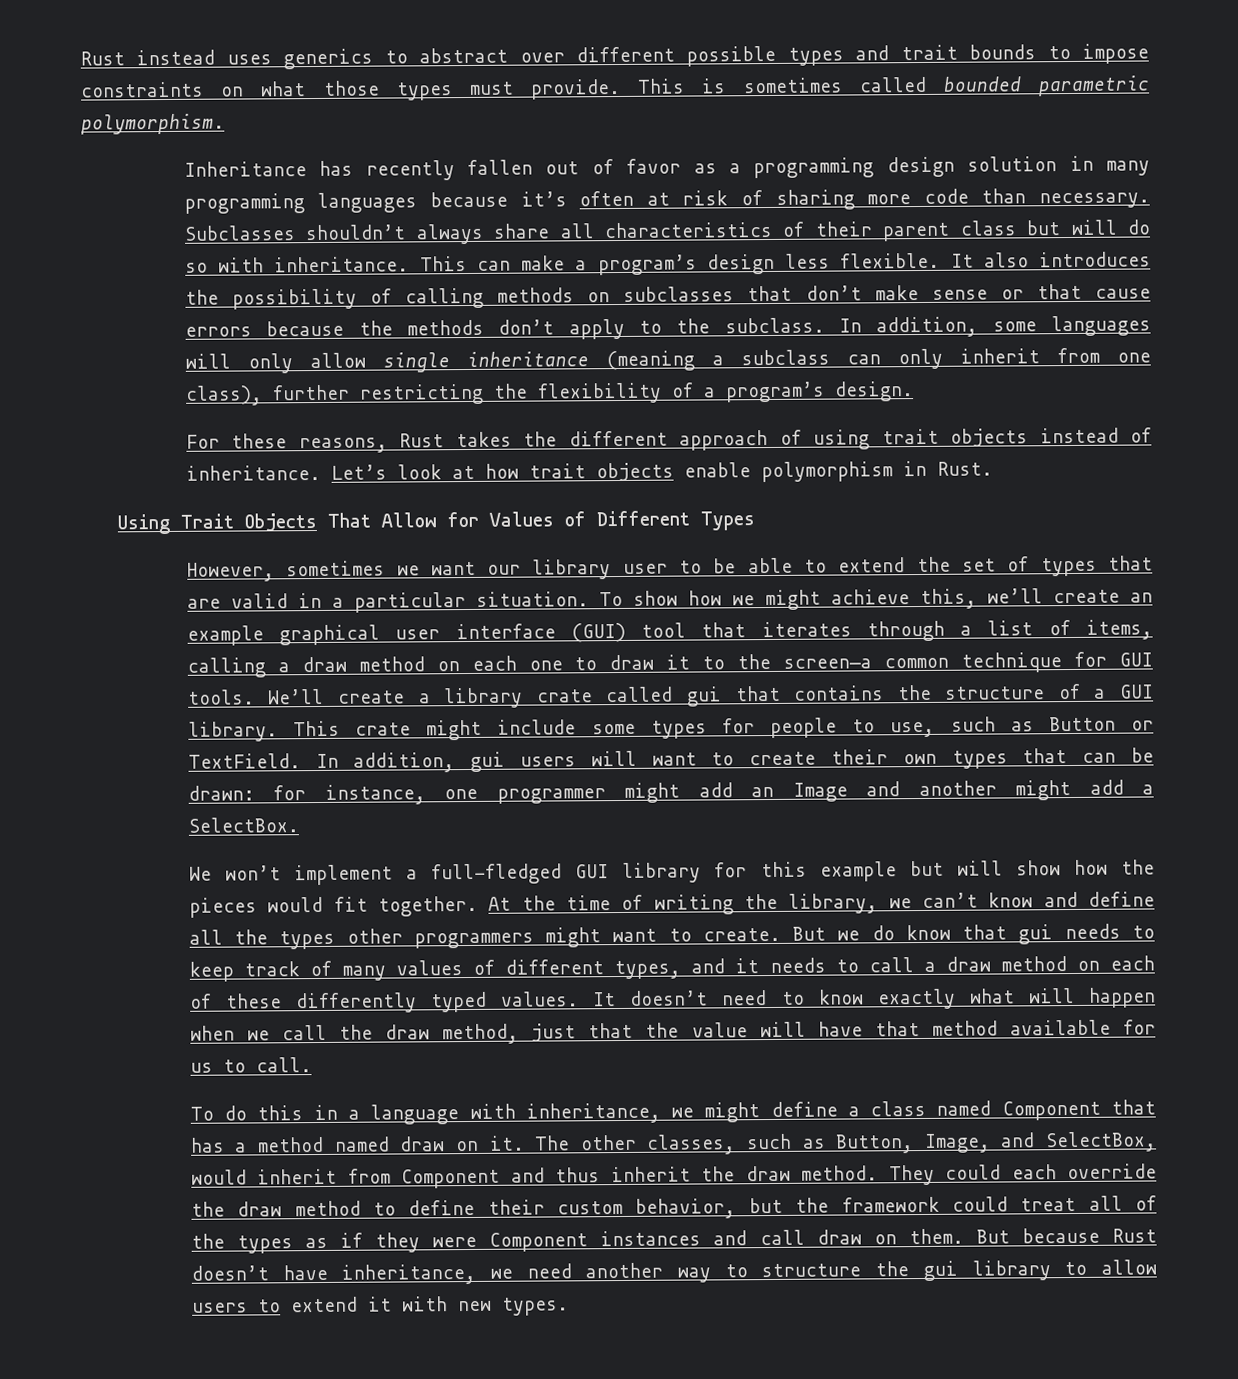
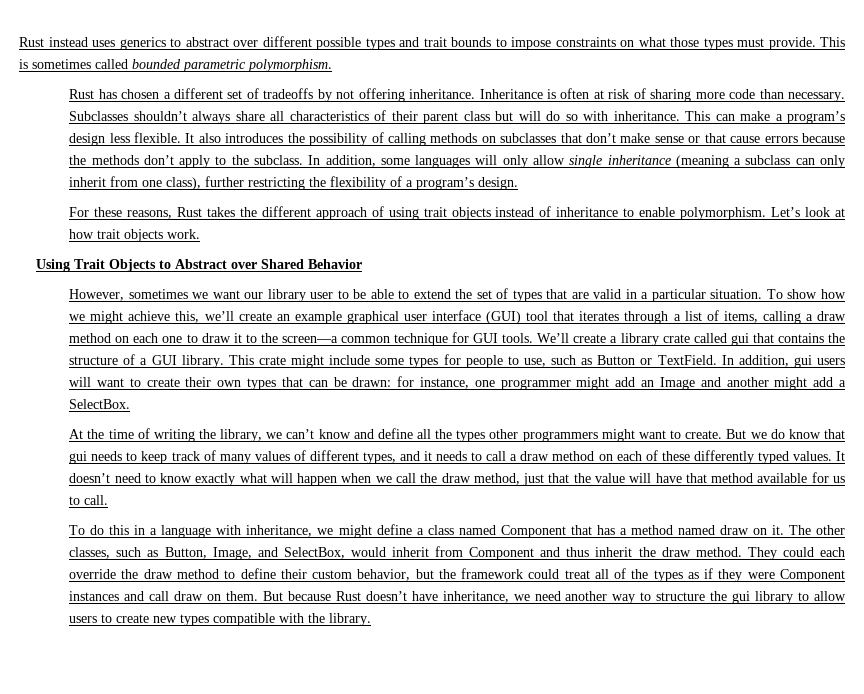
[183,155,1151,181] [183,191,567,214] Inheritance has recently fallen out of favor as a programming design solution in many programming languages because it’s -> [69,88,556,102] Rust has chosen a different set of tradeoffs by not offering inheritance. Inheritance is
[185,464,321,481] inheritance. -> [556,207,767,220] inheritance to enable polymorphism.
[683,460,993,483] enable polymorphism in Rust. -> [167,229,201,239] work.
[327,510,756,531] That Allow for Values of Different Types -> [158,259,362,269] to Abstract over Shared Behavior
[188,859,1155,886] [188,895,478,918] We won’t implement a full-fledged GUI library for this example but will show how the pieces would fit together. -> (131, 404) none
[290,1296,569,1316] extend it with new types. -> [116,613,372,626] create new types compatible with the library.

